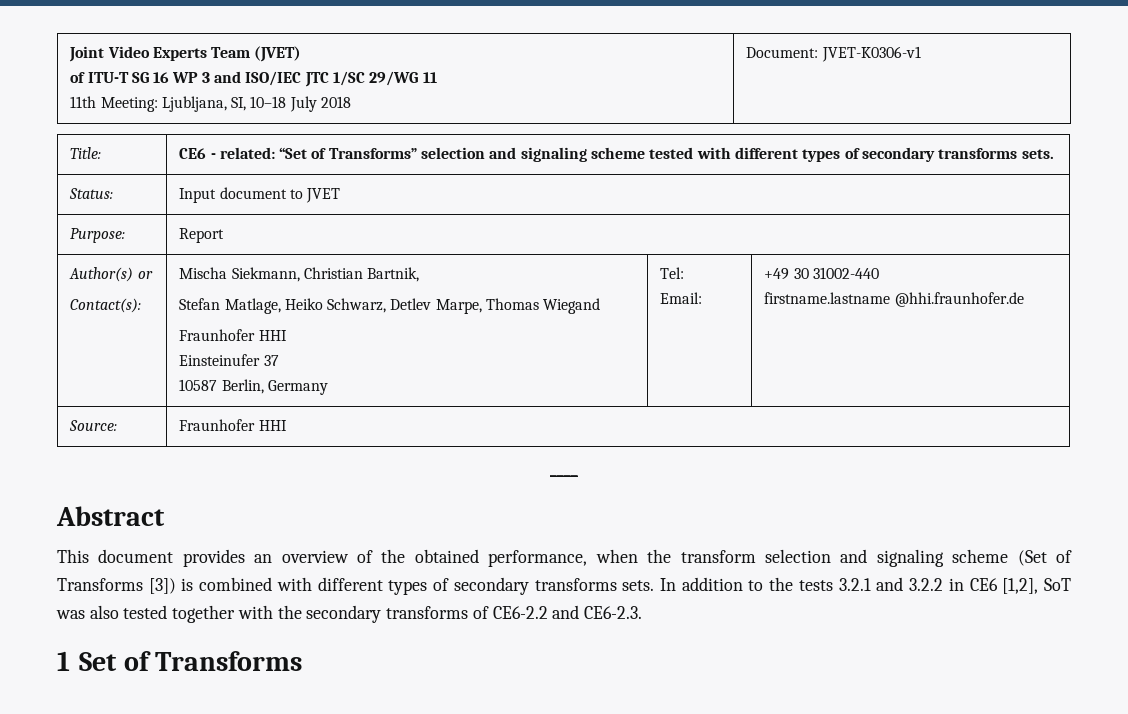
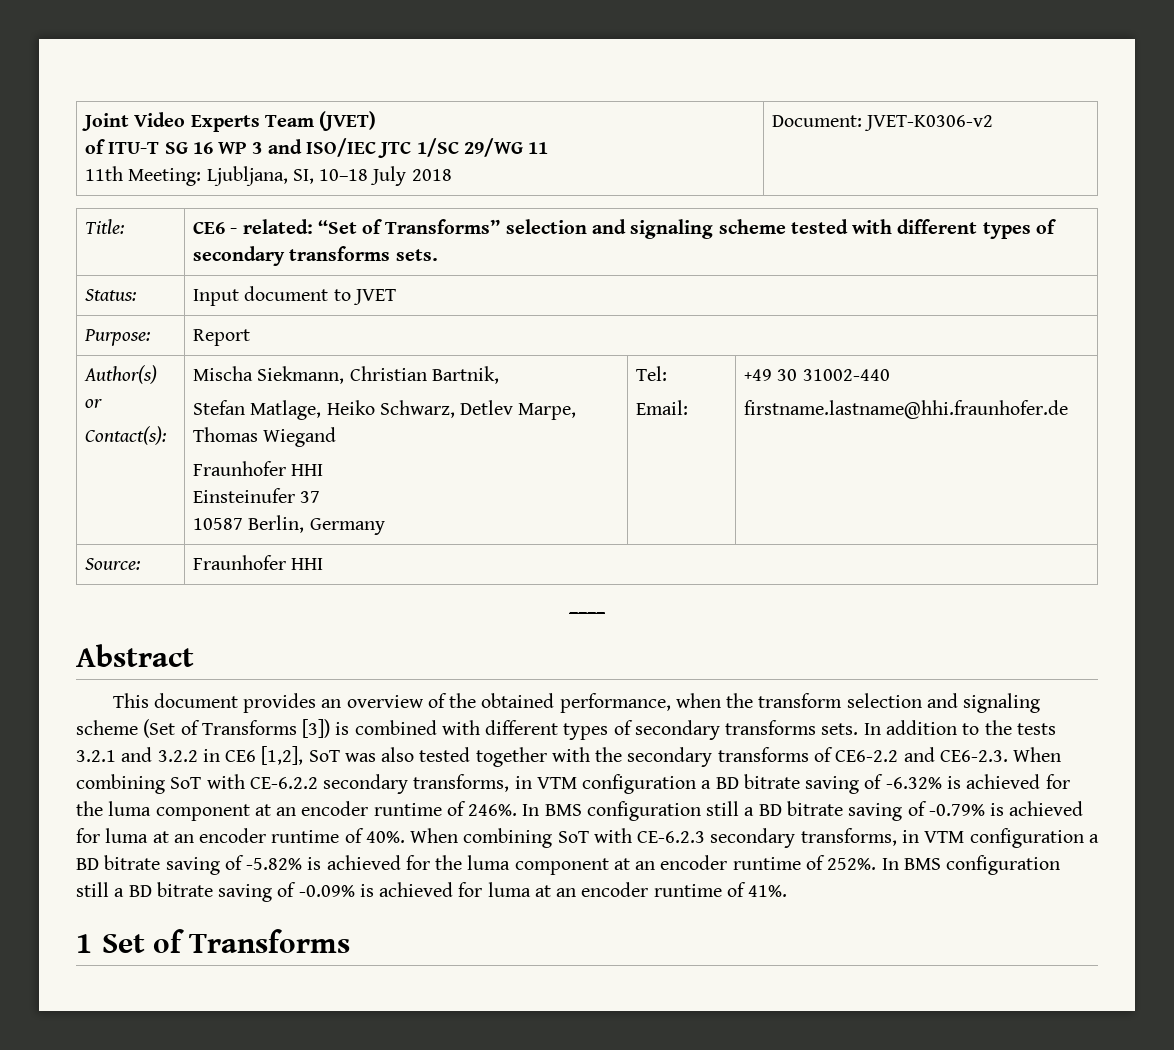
[821,46,921,62] JVET-K0306-v1 -> [864,115,994,131] JVET-K0306-v2
[764,292,1024,307] firstname.lastname @hhi.fraunhofer.de -> [744,400,1069,419] firstname.lastname@hhi.fraunhofer.de
(642, 612) none -> [1013,747,1062,762] [76,774,1070,794] [76,801,1084,821] [76,828,1099,848] [76,855,1061,875] [76,882,788,902] When combining SoT with CE-6.2.2 secondary transforms, in VTM configuration a BD bitrate saving of -6.32% is achieved for the luma component at an encoder runtime of 246%. In BMS configuration still a BD bitrate saving of -0.79% is achieved for luma at an encoder runtime of 40%. When combining SoT with CE-6.2.3 secondary transforms, in VTM configuration a BD bitrate saving of -5.82% is achieved for the luma component at an encoder runtime of 252%. In BMS configuration still a BD bitrate saving of -0.09% is achieved for luma at an encoder runtime of 41%.

